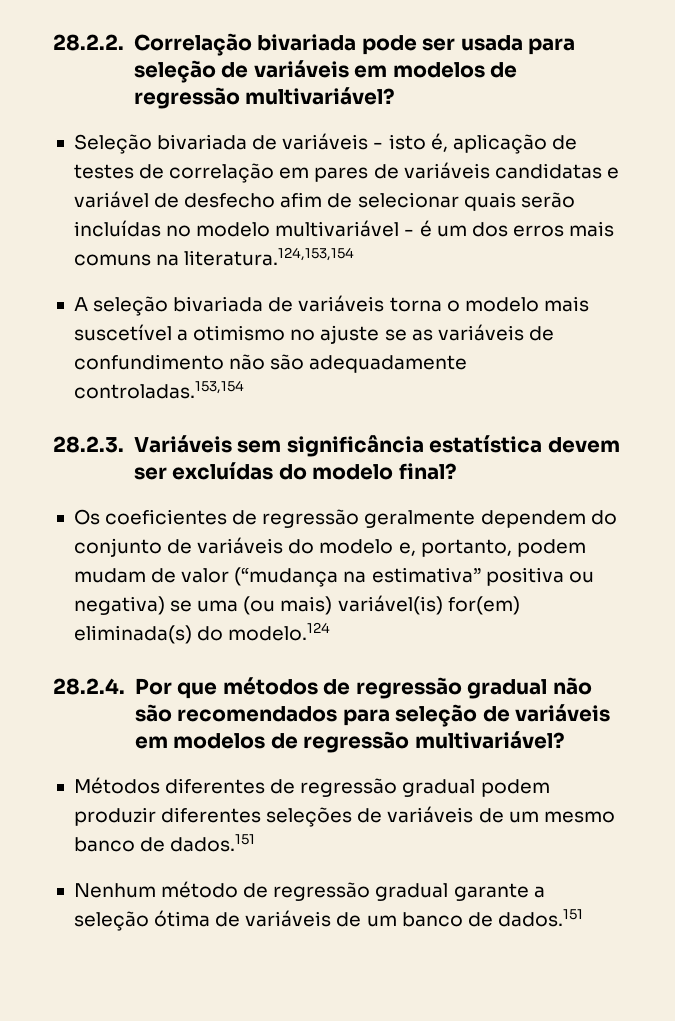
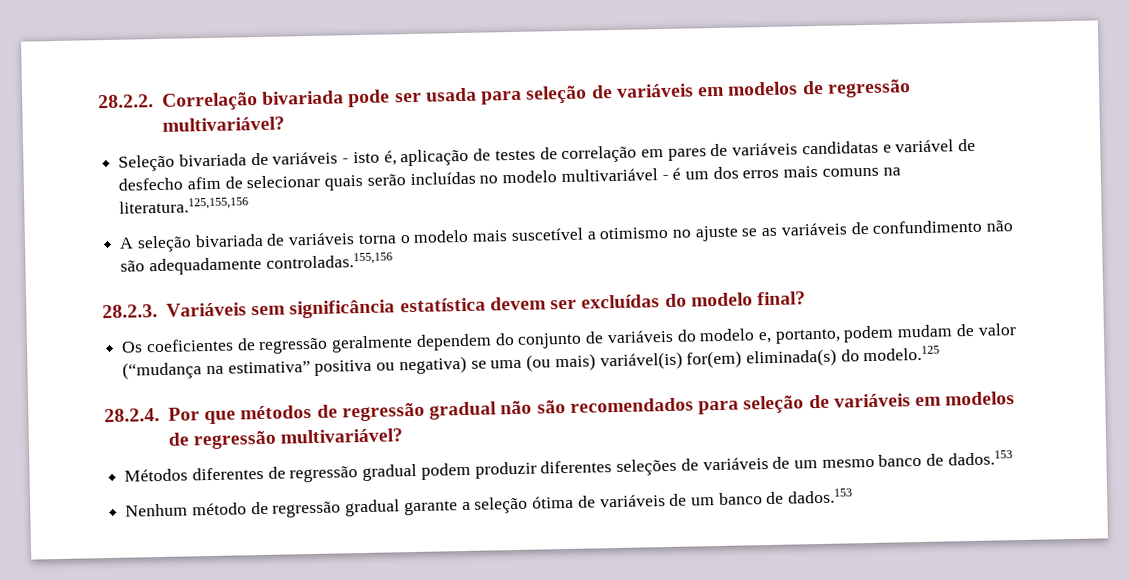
[184,247,355,266] literatura.124,153,154 -> [119,197,250,214] literatura.125,155,156
[73,380,244,399] controladas.153,154 -> [265,252,393,269] controladas.155,156
[228,622,331,641] modelo.124 -> [863,345,941,362] modelo.125
[170,834,256,852] dados.151 -> [947,450,1013,466] dados.153
[497,909,583,927] dados.151 -> [787,488,854,504] dados.153

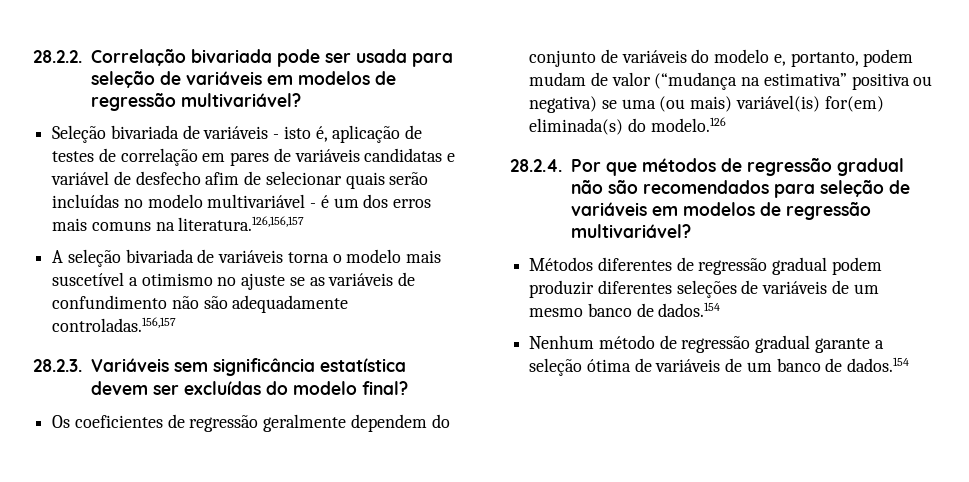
[119,197,250,214] literatura.125,155,156 -> [178,216,305,231] literatura.126,156,157
[265,252,393,269] controladas.155,156 -> [52,317,177,332] controladas.156,157
[863,345,941,362] modelo.125 -> [650,117,726,132] modelo.126
[947,450,1013,466] dados.153 -> [658,302,721,317] dados.154
[787,488,854,504] dados.153 -> [847,357,910,372] dados.154

